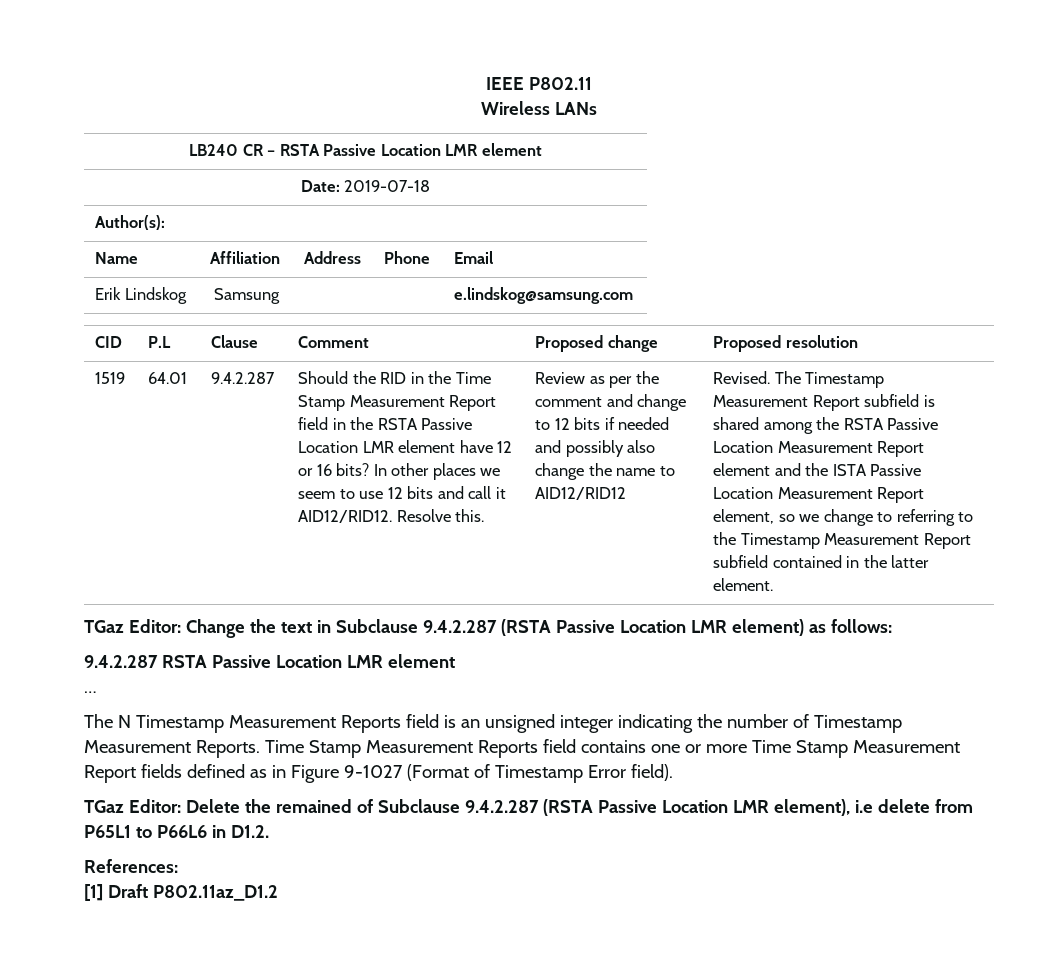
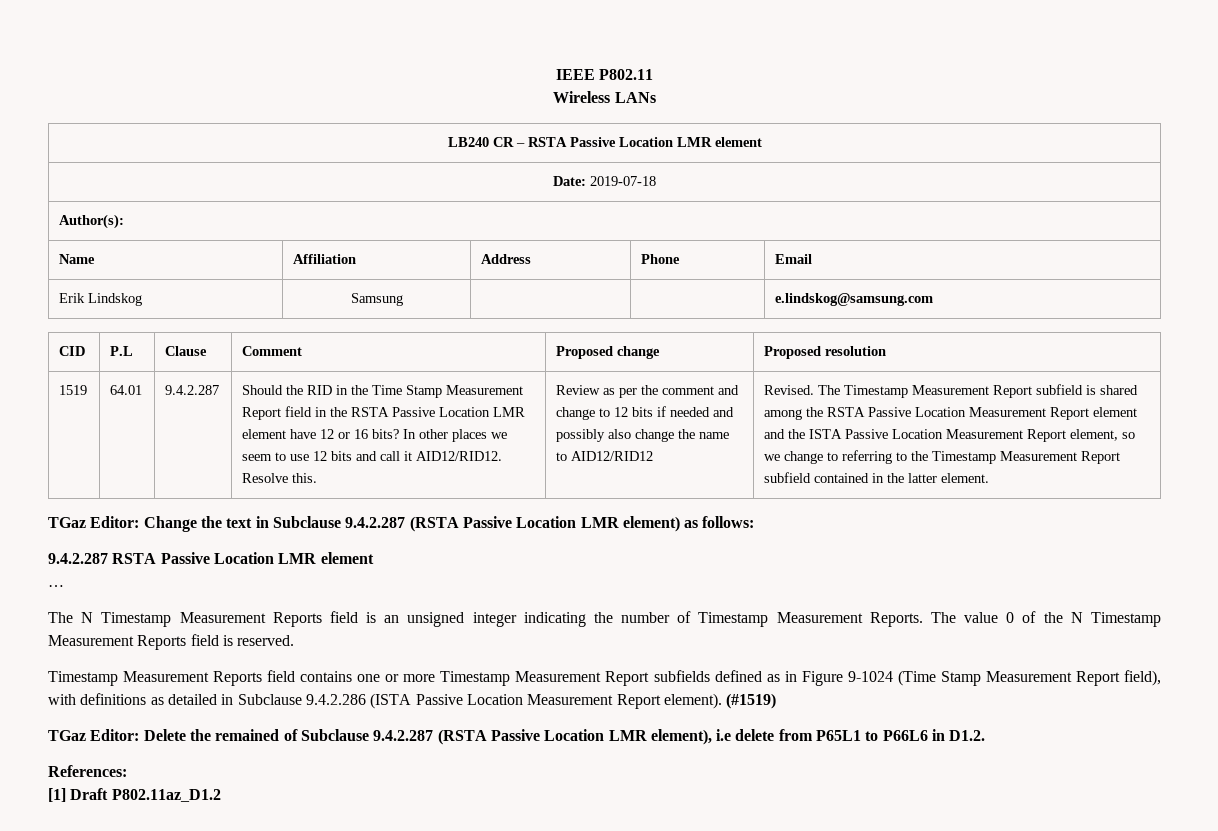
[264,740,361,758] Time Stamp -> [930,611,1161,627] [48,634,295,650] [48,671,118,686] The value 0 of the N Timestamp Measurement Reports field is reserved. // Timestamp
[751,740,960,758] [84,764,182,783] Time Stamp Measurement Report fields -> [440,670,710,686] Timestamp Measurement Report subfields
[343,764,673,783] 9-1027 (Format of Timestamp Error field). -> [847,670,1161,686] [48,693,777,709] 9-1024 (Time Stamp Measurement Report field), with definitions as detailed in Subclause 9.4.2.286 (ISTA Passive Location Measurement Report element). (#1519)

